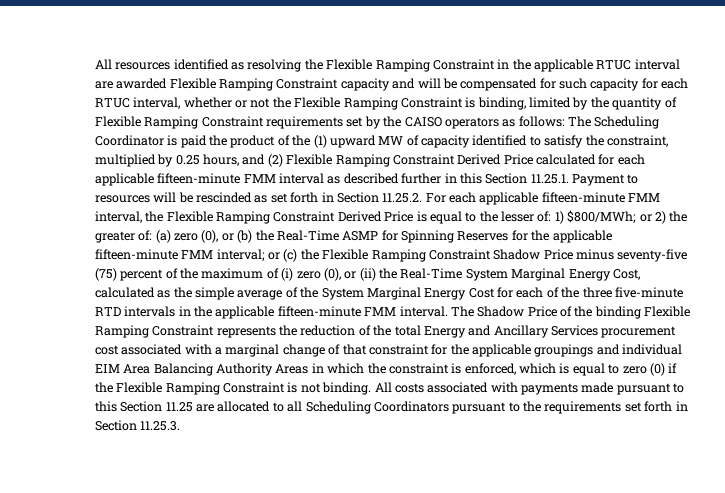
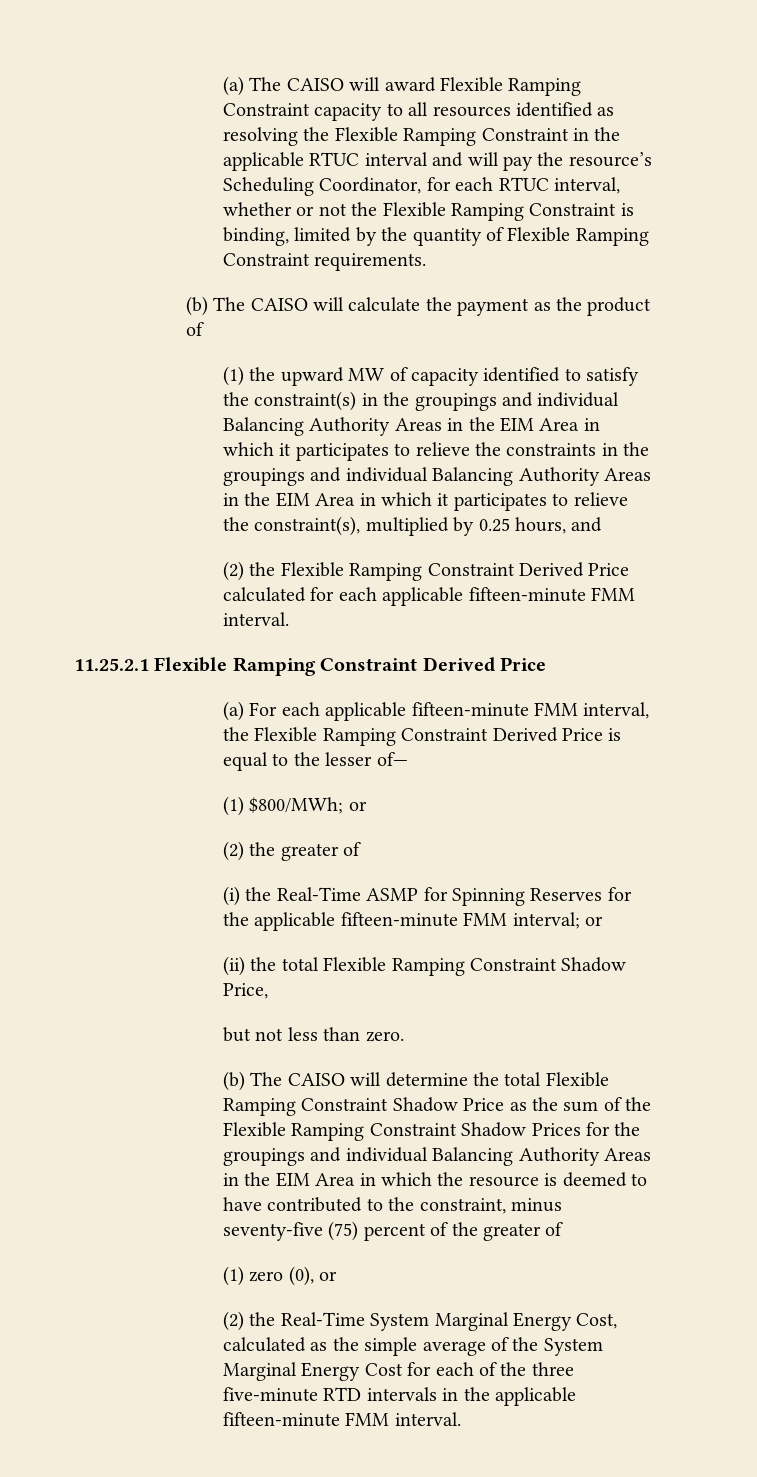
[94,59,112,69] All -> [222,76,582,96] [222,102,429,121] (a) The CAISO will award Flexible Ramping Constraint capacity to all
[94,78,640,91] are awarded Flexible Ramping Constraint capacity and will be compensated for such capacity -> [432,152,652,171] [222,177,422,196] and will pay the resource’s Scheduling Coordinator,
[266,116,660,129] [94,135,207,148] requirements set by the CAISO operators as follows: The Scheduling Coordinator is paid -> [314,253,427,271] [185,296,551,316] requirements. // (b) The CAISO will calculate the payment as
[292,135,327,148] the (1) -> [222,366,276,386] // (1) the
[606,135,668,147] constraint, -> [254,391,620,411] [222,417,600,436] [222,442,650,461] [222,467,651,486] [222,492,628,511] [222,516,361,536] constraint(s) in the groupings and individual Balancing Authority Areas in the EIM Area in which it participates to relieve the constraints in the groupings and individual Balancing Authority Areas in the EIM Area in which it participates to relieve the constraint(s),
[267,154,283,167] (2) -> [222,561,276,581] // (2) the
[279,173,639,186] [94,192,423,203] interval as described further in this Section 11.25.1. Payment to resources will be rescinded as set forth in Section 11.25.2. -> [222,612,289,626] [74,657,546,676] [222,701,244,721] interval. // 11.25.2.1 Flexible Ramping Constraint Derived Price // (a)
[537,211,564,224] of: 1) -> [376,752,408,766] [222,796,244,816] of— // (1)
[654,211,688,224] [94,230,253,243] 2) the greater of: (a) zero (0), or (b) -> [222,841,362,861] [222,886,240,906] // (2) the greater of // (i)
[283,249,298,262] (c) -> [222,956,627,976] [222,983,268,999] [222,1027,404,1042] [222,1071,609,1091] [222,1097,622,1116] // (ii) the total Flexible Ramping Constraint Shadow Price, // but not less than zero. // (b) The CAISO will determine the total Flexible Ramping Constraint Shadow Price as the sum of
[543,249,573,260] Price -> [531,1122,641,1136] [222,1147,651,1166] [222,1172,647,1187] [222,1197,506,1214] Prices for the groupings and individual Balancing Authority Areas in the EIM Area in which the resource is deemed to have contributed to the constraint,
[201,268,376,281] maximum of (i) zero (0), or (ii) -> [482,1222,564,1241] [222,1266,338,1286] [222,1311,244,1331] greater of // (1) zero (0), or // (2)
[450,306,691,319] [94,325,677,338] [94,344,683,357] [94,363,678,376] [94,382,685,395] [94,401,688,414] [94,420,181,431] The Shadow Price of the binding Flexible Ramping Constraint represents the reduction of the total Energy and Ancillary Services procurement cost associated with a marginal change of that constraint for the applicable groupings and individual EIM Area Balancing Authority Areas in which the constraint is enforced, which is equal to zero (0) if the Flexible Ramping Constraint is not binding. All costs associated with payments made pursuant to this Section 11.25 are allocated to all Scheduling Coordinators pursuant to the requirements set forth in Section 11.25.3. -> (461, 1419) none

